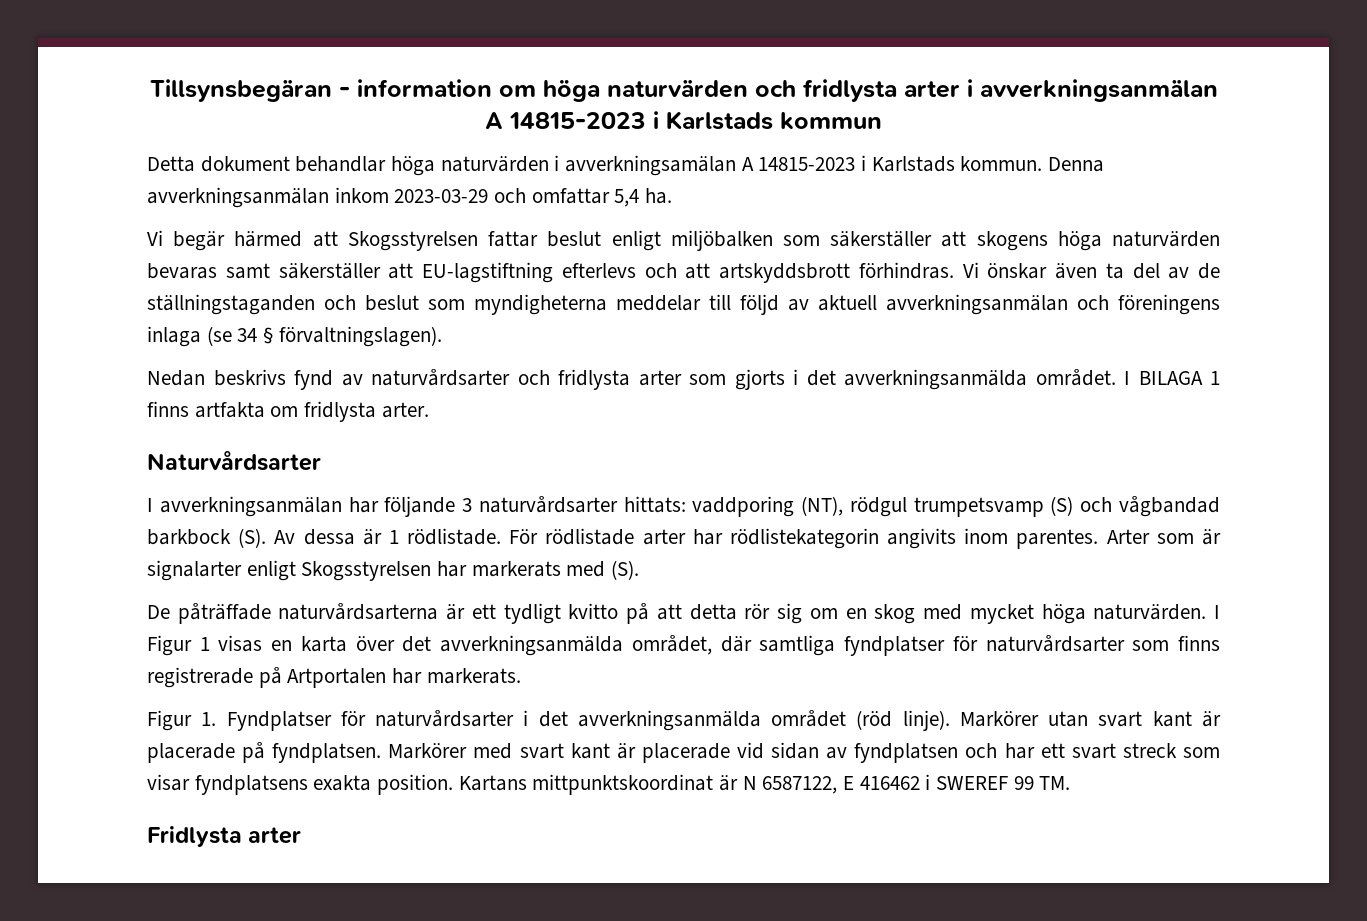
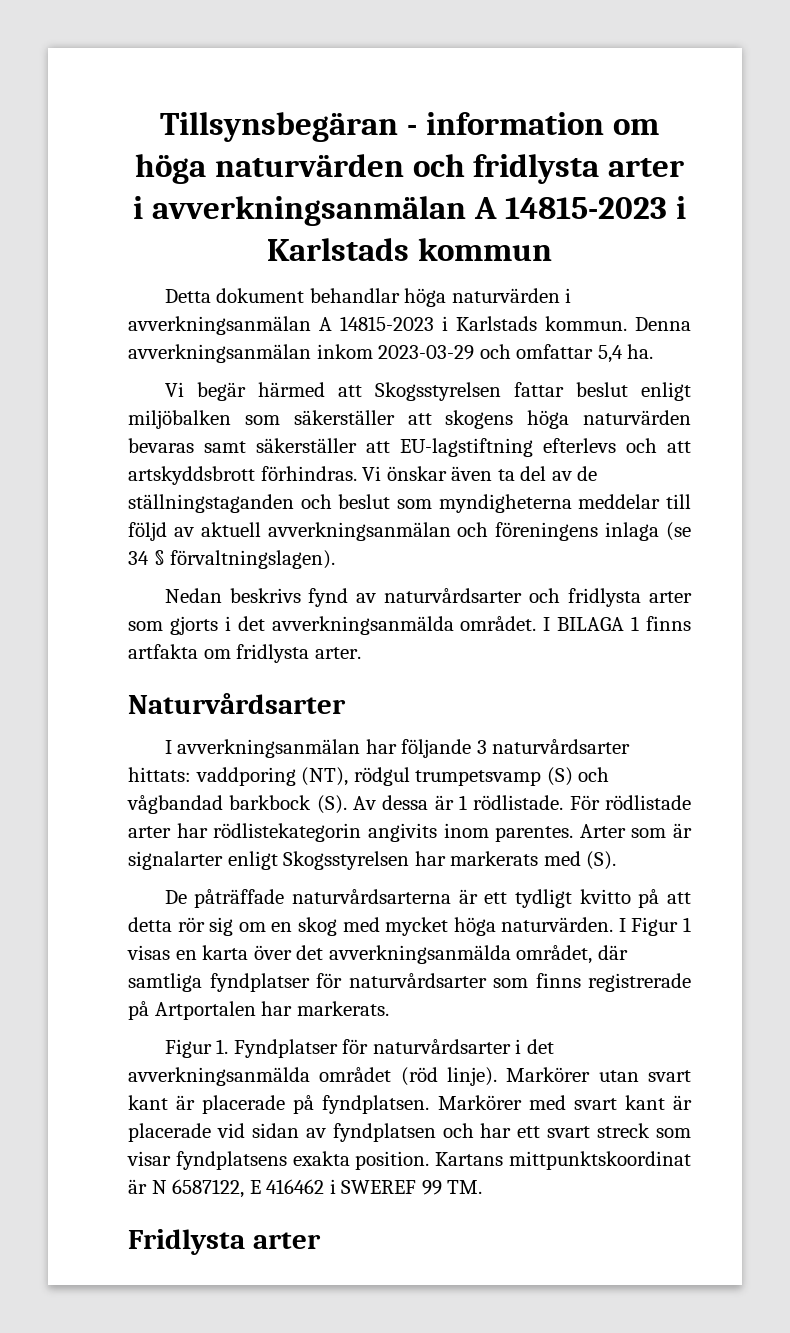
[565,155,737,176] avverkningsamälan -> [128,316,311,335] avverkningsanmälan

